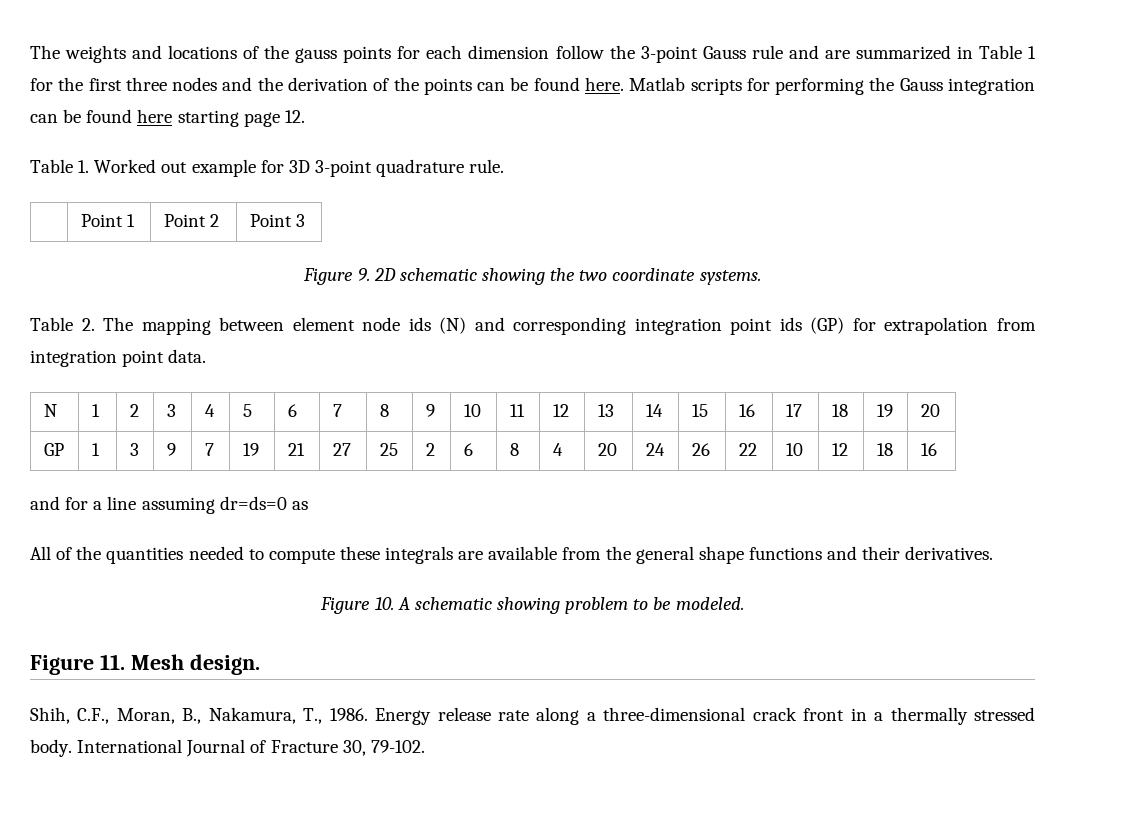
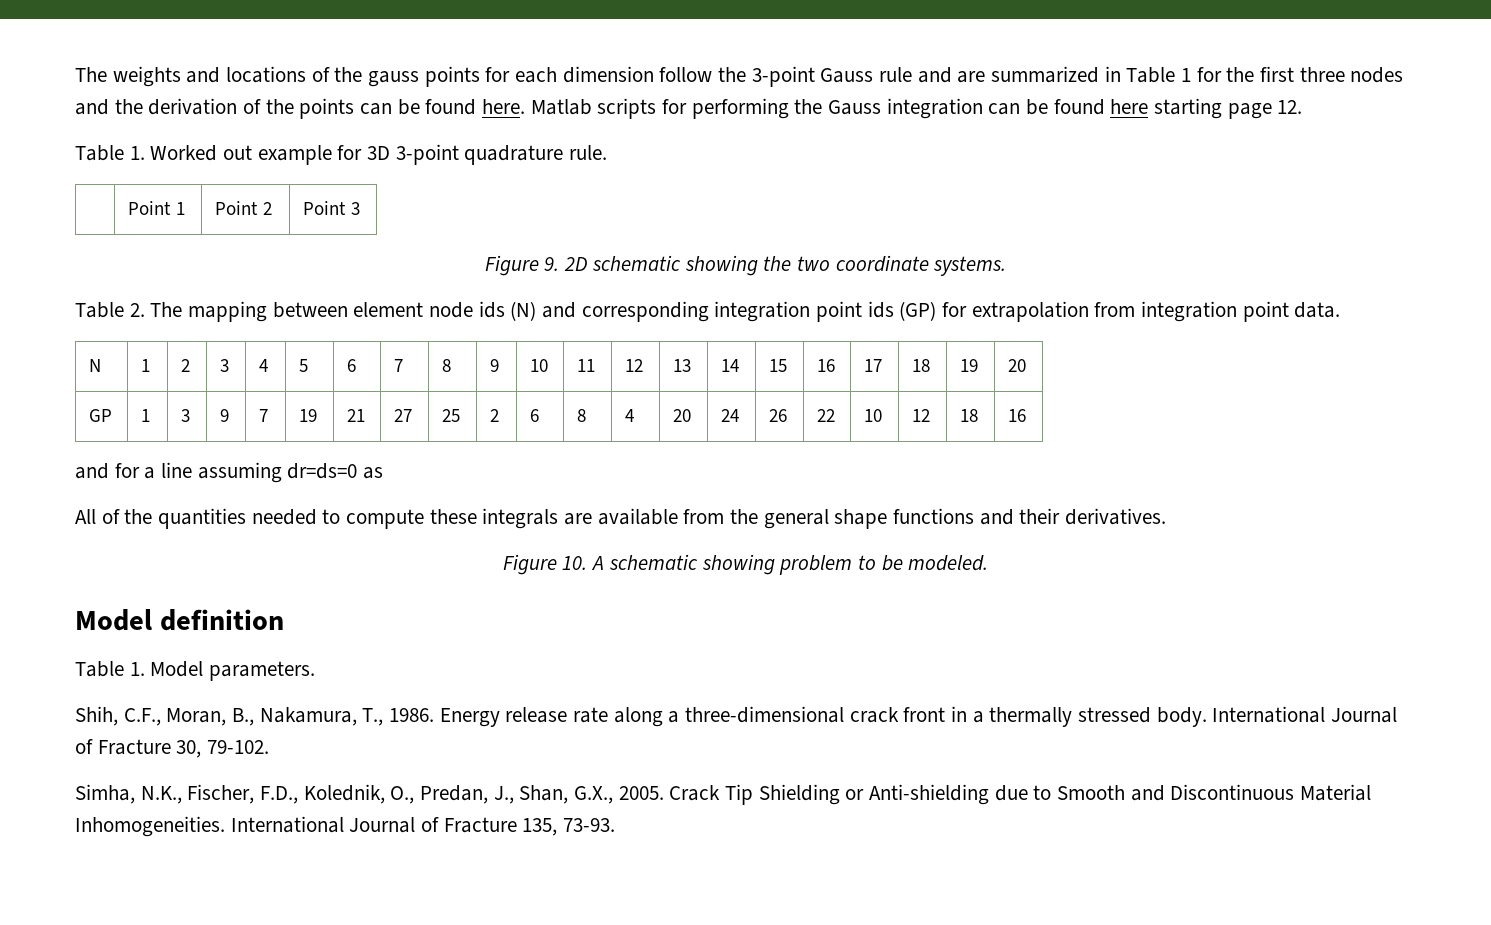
[30,654,260,675] Figure 11. Mesh design. -> [75,609,284,631] [75,661,316,681] Model definition // Table 1. Model parameters.
(425, 746) none -> [75,784,1372,805] [75,816,616,837] // Simha, N.K., Fischer, F.D., Kolednik, O., Predan, J., Shan, G.X., 2005. Crack Tip Shielding or Anti-shielding due to Smooth and Discontinuous Material Inhomogeneities. International Journal of Fracture 135, 73-93.

